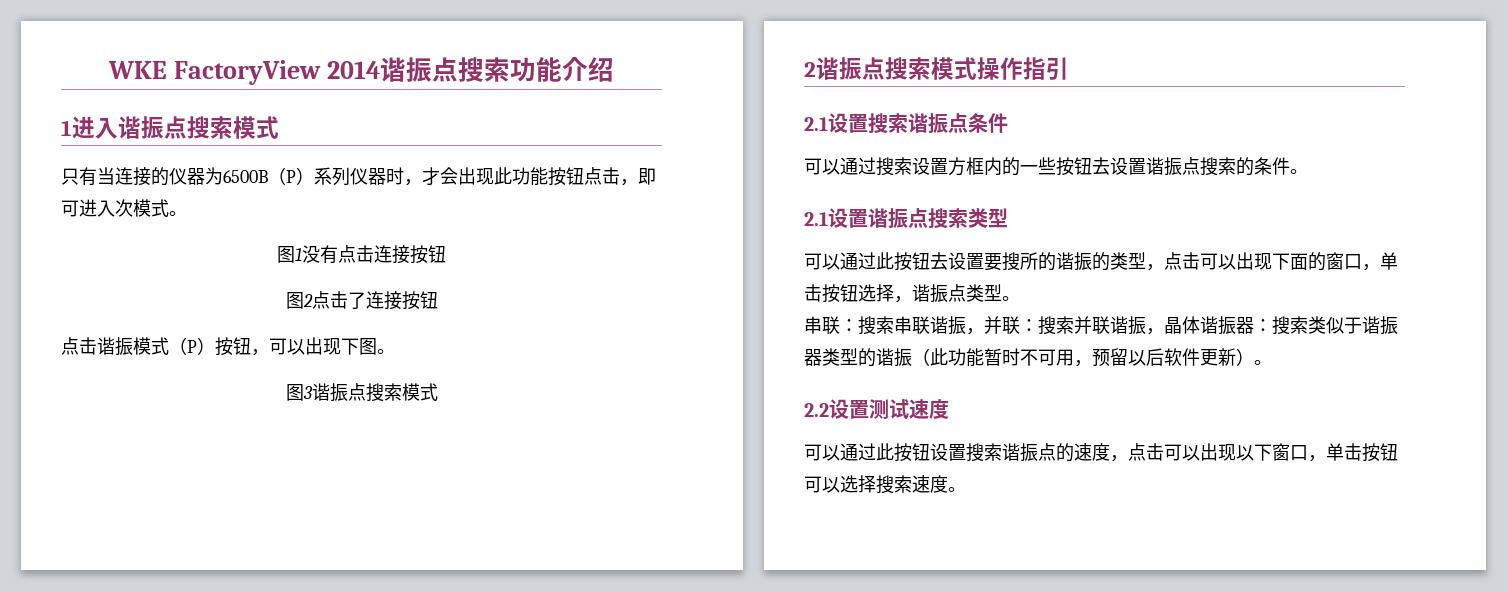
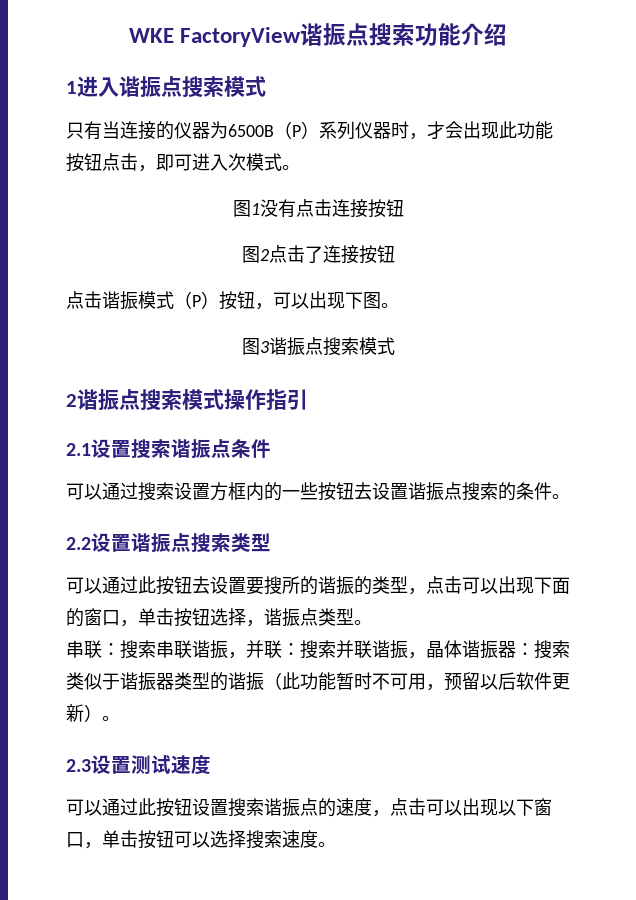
[326,61,380,79] 2014 -> (302, 37) none
[804,212,828,226] 2.1 -> [66,537,91,550] 2.2
[804,403,829,417] 2.2 -> [66,759,91,772] 2.3

